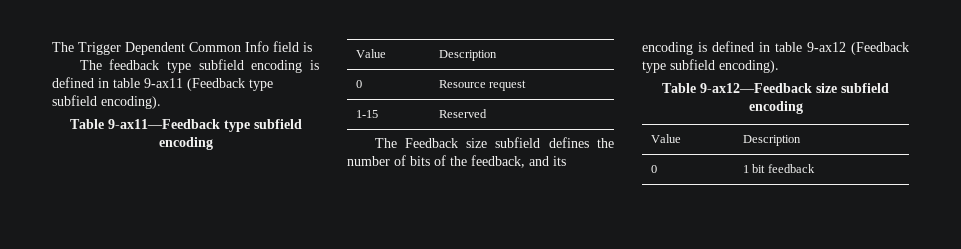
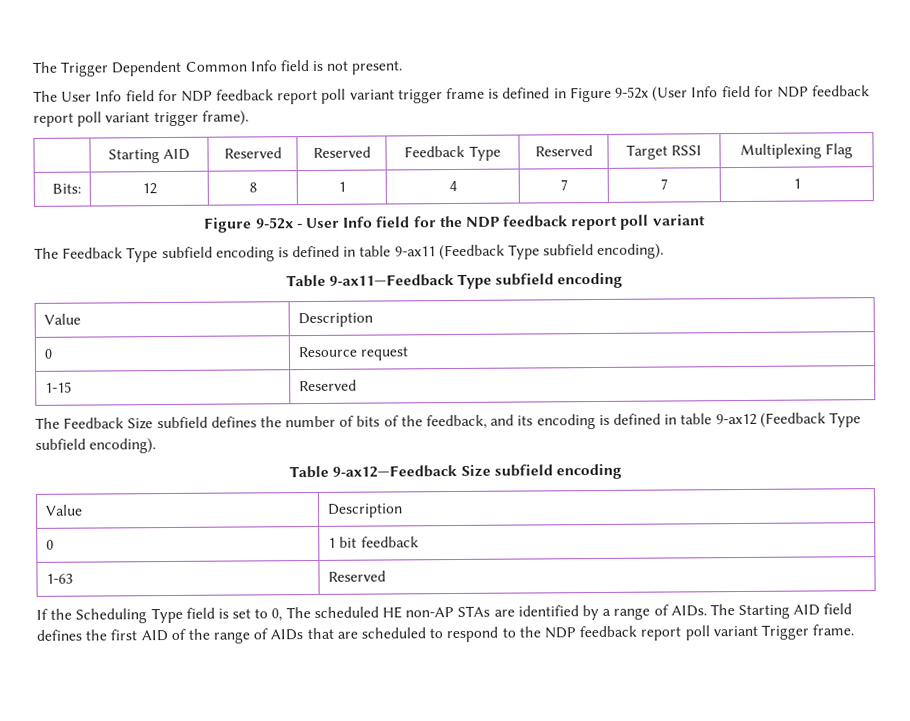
[79,59,191,73] // The feedback type -> [326,60,404,75] [33,85,871,105] [33,110,249,127] [107,148,191,164] [223,147,282,159] [312,146,371,158] [404,145,501,161] [534,145,593,157] [625,144,703,160] [739,143,854,160] [51,183,81,194] [141,183,157,195] [248,182,257,193] [337,181,346,192] [448,180,457,192] [559,179,568,191] [660,178,668,190] [792,178,801,189] [203,214,706,233] [34,247,159,263] not present. // The User Info field for NDP feedback report poll variant trigger frame is defined in Figure 9-52x (User Info field for NDP feedback report poll variant trigger frame). // | Starting AID | Reserved | Reserved | Feedback Type | Reserved | Target RSSI | Multiplexing Flag // Bits: | 12 | 8 | 1 | 4 | 7 | 7 | 1 // Figure 9-52x - User Info field for the NDP feedback report poll variant // The Feedback Type
[249,79,273,91] type -> [508,244,541,260] Type
[223,120,250,132] type -> [457,273,492,289] Type
[466,138,488,148] size -> [127,418,154,430] Size
[642,61,666,73] type -> [828,412,861,428] Type
[816,83,837,93] size -> [460,464,491,477] Size
(815, 168) none -> [46,573,74,584] [328,570,387,582] [36,603,853,624] [36,624,855,644] // 1-63 | Reserved // If the Scheduling Type field is set to 0, The scheduled HE non-AP STAs are identified by a range of AIDs. The Starting AID field defines the first AID of the range of AIDs that are scheduled to respond to the NDP feedback report poll variant Trigger frame.

